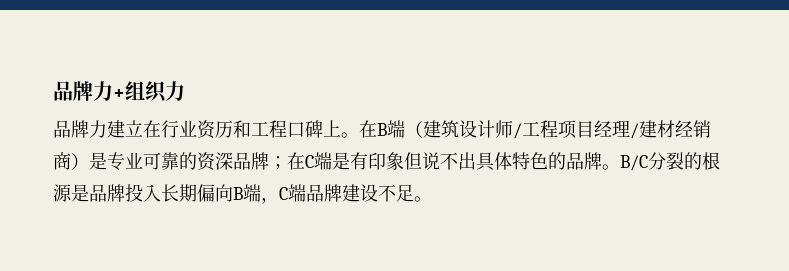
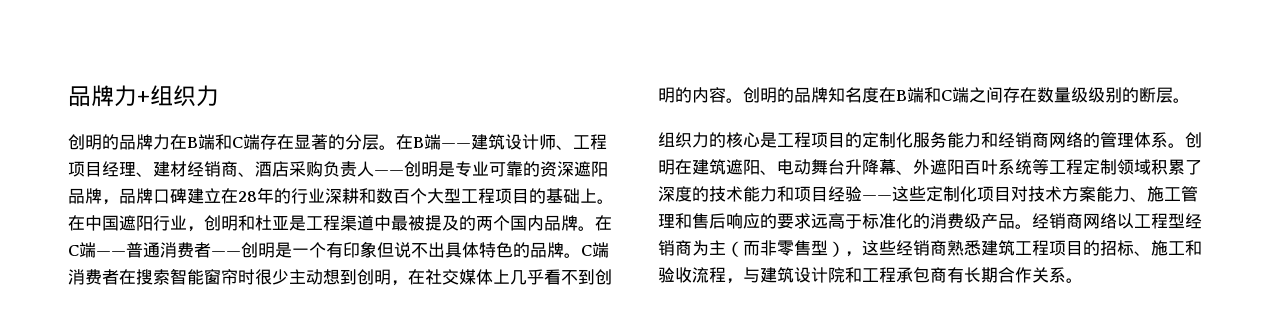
[53,120,341,139] 品牌力建立在行业资历和工程口碑上 -> [68,134,379,150] 创明的品牌力在B端和C端存在显著的分层
[405,121,423,138] （ -> [441,143,471,148] ——
[513,123,522,139] / -> [556,145,573,150] 、
[630,123,639,139] / -> [136,172,153,177] 、
[71,152,350,171] ）是专业可靠的资深品牌；在C端是 -> [238,161,608,177] [68,187,614,205] [68,215,612,232] [68,242,326,258] 、酒店采购负责人——创明是专业可靠的资深遮阳品牌，品牌口碑建立在28年的行业深耕和数百个大型工程项目的基础上。在中国遮阳行业，创明和杜亚是工程渠道中最被提及的两个国内品牌。在C端——普通消费者——创明是一个
[620,152,720,171] [53,184,414,204] B/C分裂的根源是品牌投入长期偏向B端，C端品牌建设不足 -> [581,242,609,258] [68,268,612,286] [658,87,1190,103] [658,132,1202,148] [658,159,1202,175] [658,186,1198,202] [658,213,1202,229] [658,240,1202,257] [658,267,1066,284] C端消费者在搜索智能窗帘时很少主动想到创明，在社交媒体上几乎看不到创明的内容。创明的品牌知名度在B端和C端之间存在数量级级别的断层。 // 组织力的核心是工程项目的定制化服务能力和经销商网络的管理体系。创明在建筑遮阳、电动舞台升降幕、外遮阳百叶系统等工程定制领域积累了深度的技术能力和项目经验——这些定制化项目对技术方案能力、施工管理和售后响应的要求远高于标准化的消费级产品。经销商网络以工程型经销商为主（而非零售型），这些经销商熟悉建筑工程项目的招标、施工和验收流程，与建筑设计院和工程承包商有长期合作关系

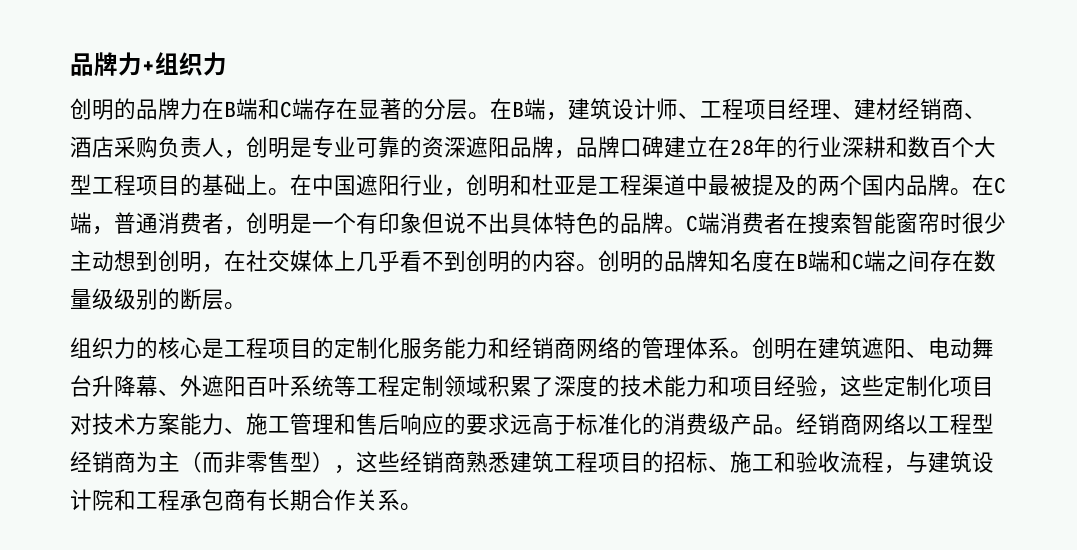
[441,143,471,148] —— -> [546,112,568,121] ，
[374,170,404,175] —— -> [224,150,246,159] ，
[96,251,126,256] —— -> [92,226,114,235] ，
[211,251,241,256] —— -> [224,226,246,235] ，
[862,195,892,200] —— -> [818,389,840,398] ，

